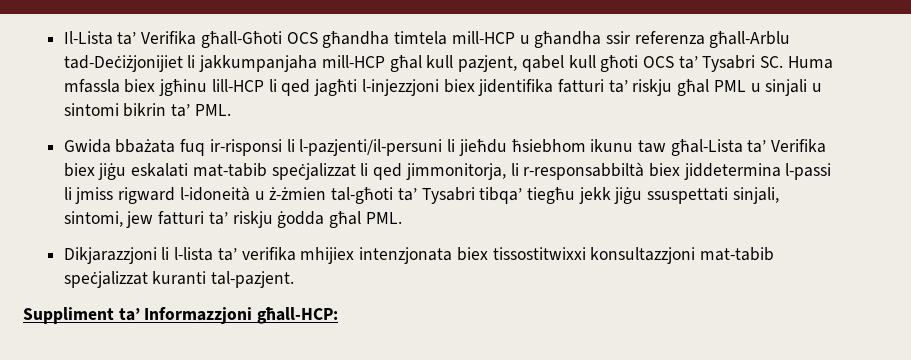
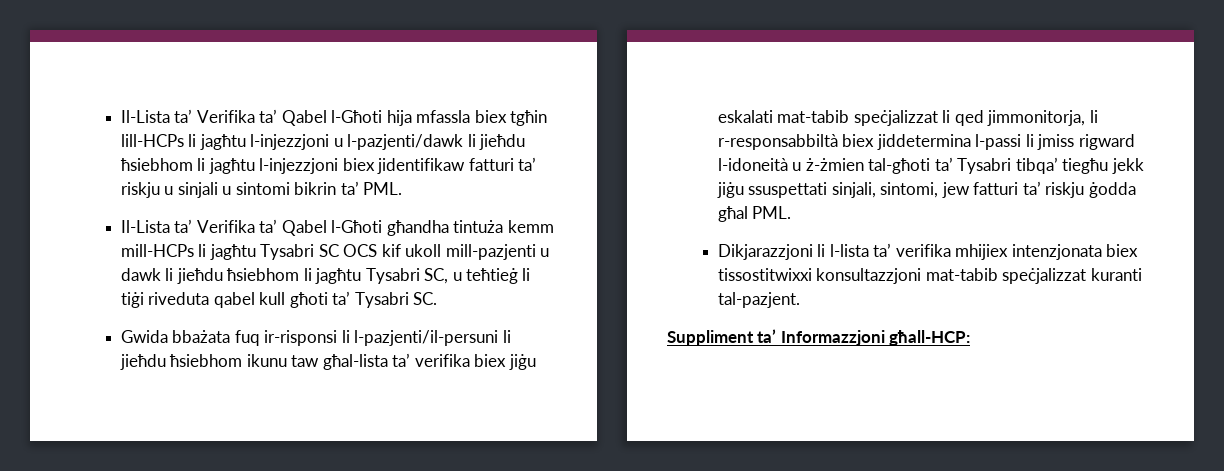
[63,31,791,48] [63,55,833,72] [63,79,358,96] Il-Lista ta’ Verifika għall-Għoti OCS għandha timtela mill-HCP u għandha ssir referenza għall-Arblu tad-Deċiżjonijiet li jakkumpanjaha mill-HCP għal kull pazjent, qabel kull għoti OCS ta’ Tysabri SC. Huma mfassla biex jgħinu lill-HCP li qed jagħti -> [120,109,547,126] [120,134,526,150] [119,158,255,174] Il-Lista ta’ Verifika ta’ Qabel l-Għoti hija mfassla biex tgħin lill-HCPs li jagħtu l-injezzjoni u l-pazjenti/dawk li jieħdu ħsiebhom li jagħtu
[478,79,746,96] jidentifika fatturi ta’ riskju għal PML -> [377,157,537,174] [120,182,160,198] jidentifikaw fatturi ta’ riskju
(231, 110) none -> [120,219,554,236] [120,244,549,260] [120,268,531,284] [120,291,438,308] // Il-Lista ta’ Verifika ta’ Qabel l-Għoti għandha tintuża kemm mill-HCPs li jagħtu Tysabri SC OCS kif ukoll mill-pazjenti u dawk li jieħdu ħsiebhom li jagħtu Tysabri SC, u teħtieġ li tiġi riveduta qabel kull għoti ta’ Tysabri SC.
[670,139,827,156] għal-Lista ta’ Verifika -> [322,353,470,370] għal-lista ta’ verifika

